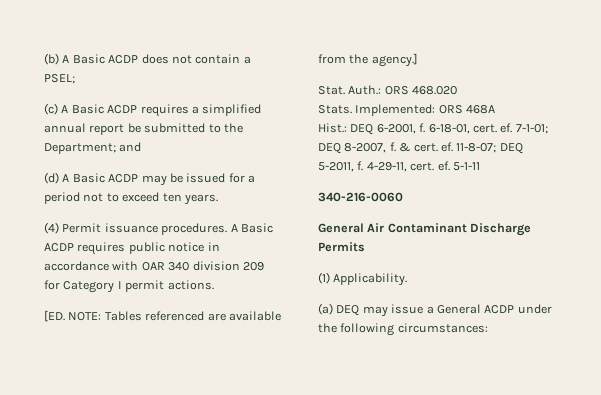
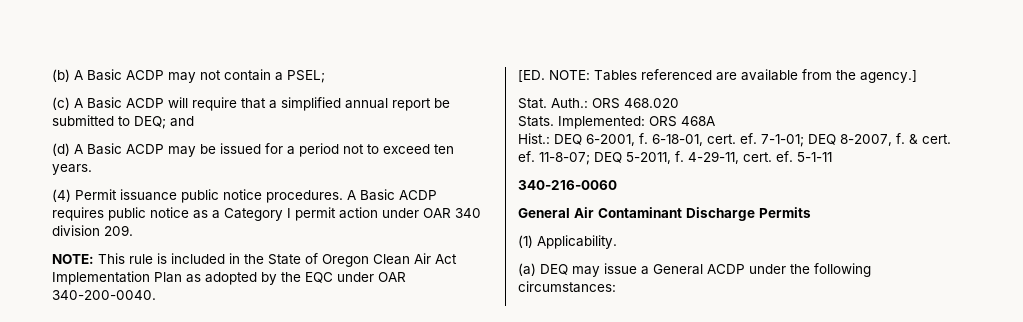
[141,54,169,64] does -> [168,72,196,83] may
[140,104,189,117] requires -> [168,97,266,111] will require that
[223,123,243,133] [44,143,116,154] the Department; -> [134,116,166,129] DEQ;
(158, 228) none -> [181,189,262,203] public notice
[207,242,220,251] [44,261,264,271] [44,280,214,293] in accordance with OAR 340 division 209 for Category I permit actions. -> [193,207,481,221] [52,225,133,236] [52,253,457,267] [52,271,406,285] [52,290,156,300] as a Category I permit action under OAR 340 division 209. // NOTE: This rule is included in the State of Oregon Clean Air Act Implementation Plan as adopted by the EQC under OAR 340-200-0040.

